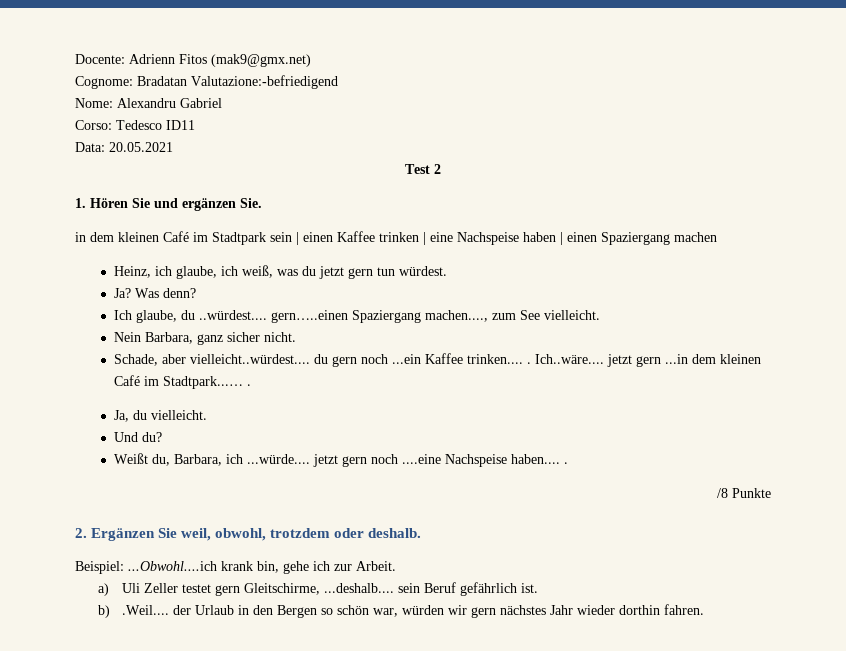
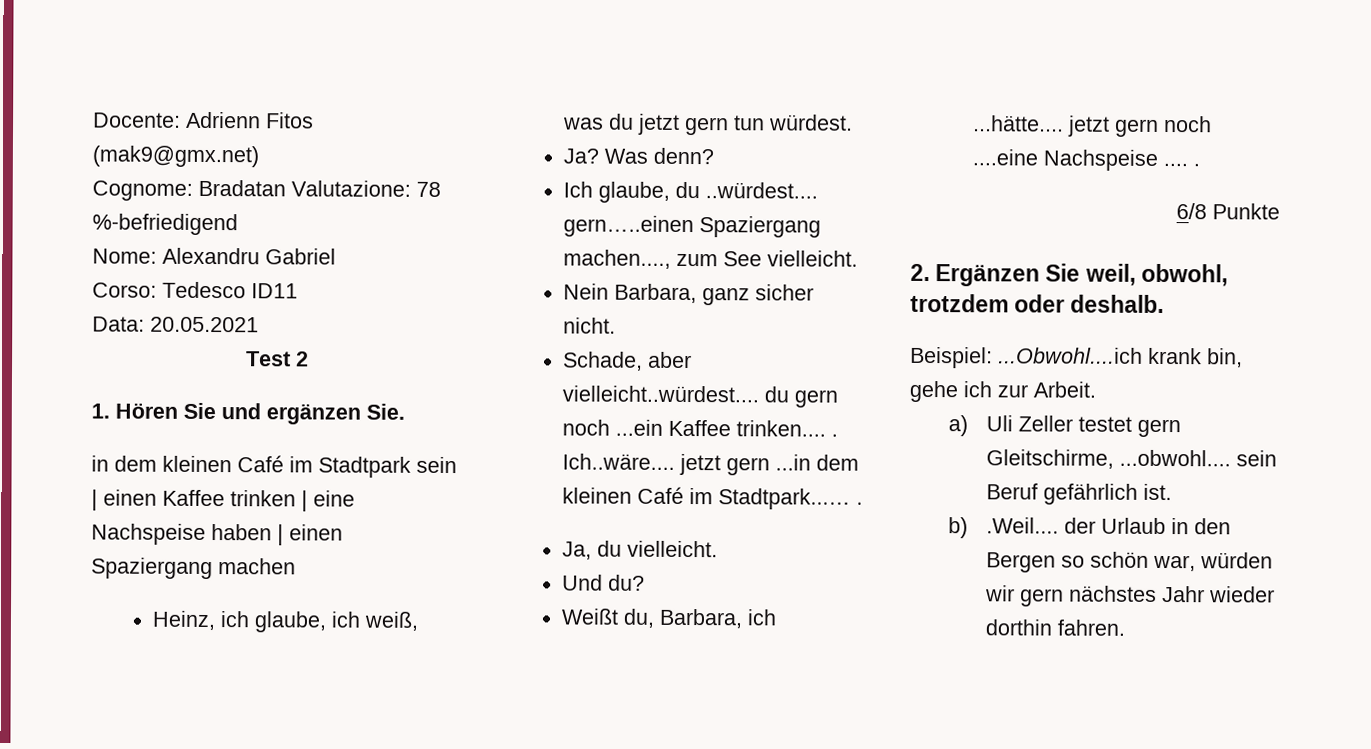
[191,75,338,89] Valutazione:-befriedigend -> [291,180,441,197] [92,213,238,236] Valutazione: 78 %-befriedigend
[246,454,310,464] ...würde.... -> [973,115,1065,132] ...hätte....
[510,454,568,464] [717,488,728,498] haben.... . // /8 -> [1163,163,1201,167] [1176,203,1207,220] .... . // 6/8
[323,583,394,593] ...deshalb.... -> [1119,449,1232,467] ...obwohl....

